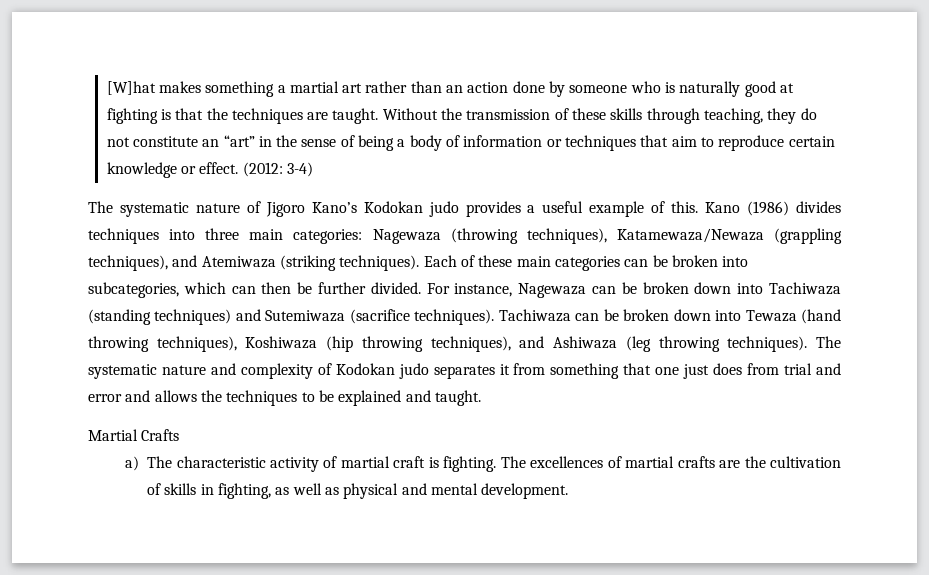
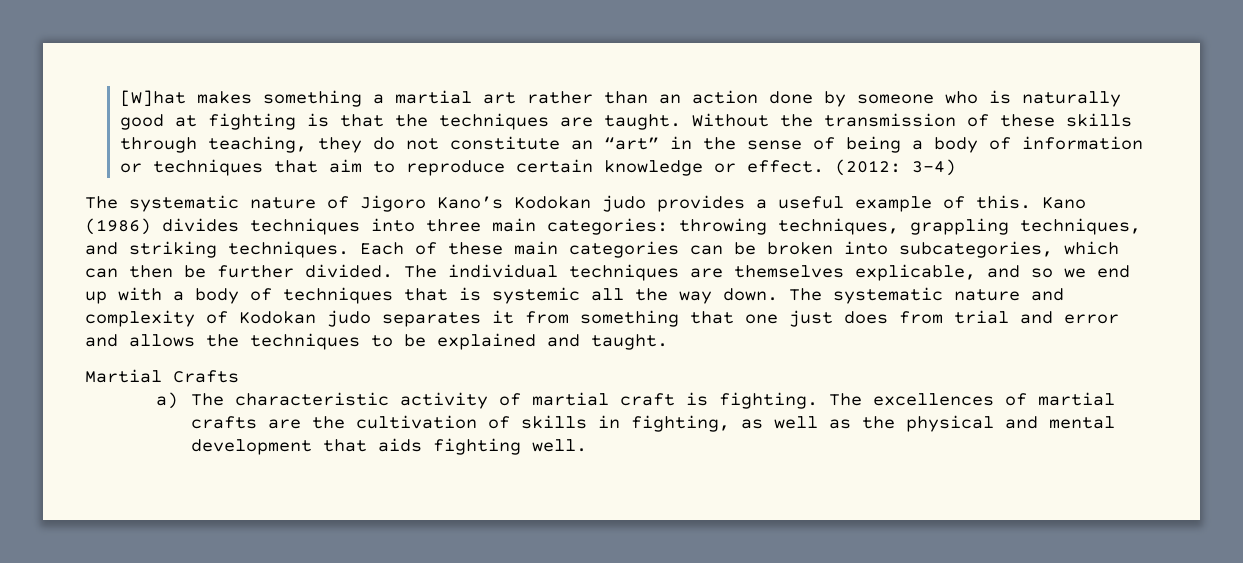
[372,228,842,244] [88,255,420,271] Nagewaza (throwing techniques), Katamewaza/Newaza (grappling techniques), and Atemiwaza (striking techniques). -> [679,218,1141,235] [85,241,349,258] throwing techniques, grappling techniques, and striking techniques.
[426,282,841,298] [88,309,841,325] [88,336,808,352] For instance, Nagewaza can be broken down into Tachiwaza (standing techniques) and Sutemiwaza (sacrifice techniques). Tachiwaza can be broken down into Tewaza (hand throwing techniques), Koshiwaza (hip throwing techniques), and Ashiwaza (leg throwing techniques). -> [404,264,1130,281] [85,287,778,304] The individual techniques are themselves explicable, and so we end up with a body of techniques that is systemic all the way down.
(340, 491) none -> [862,416,896,429] the
[481,483,569,499] development. -> [191,438,588,455] development that aids fighting well.

